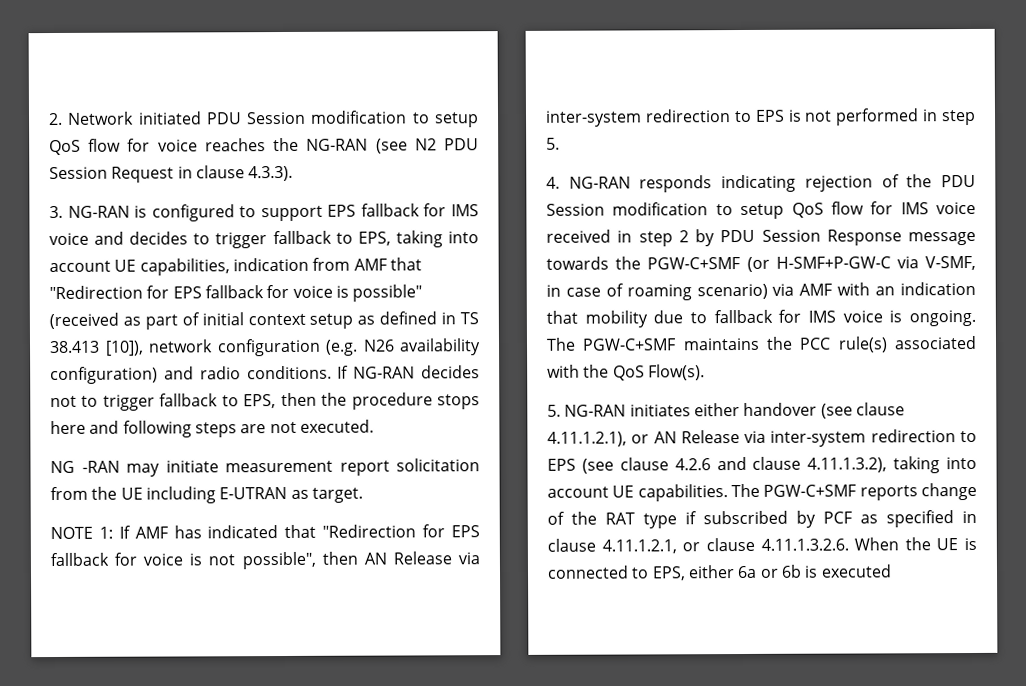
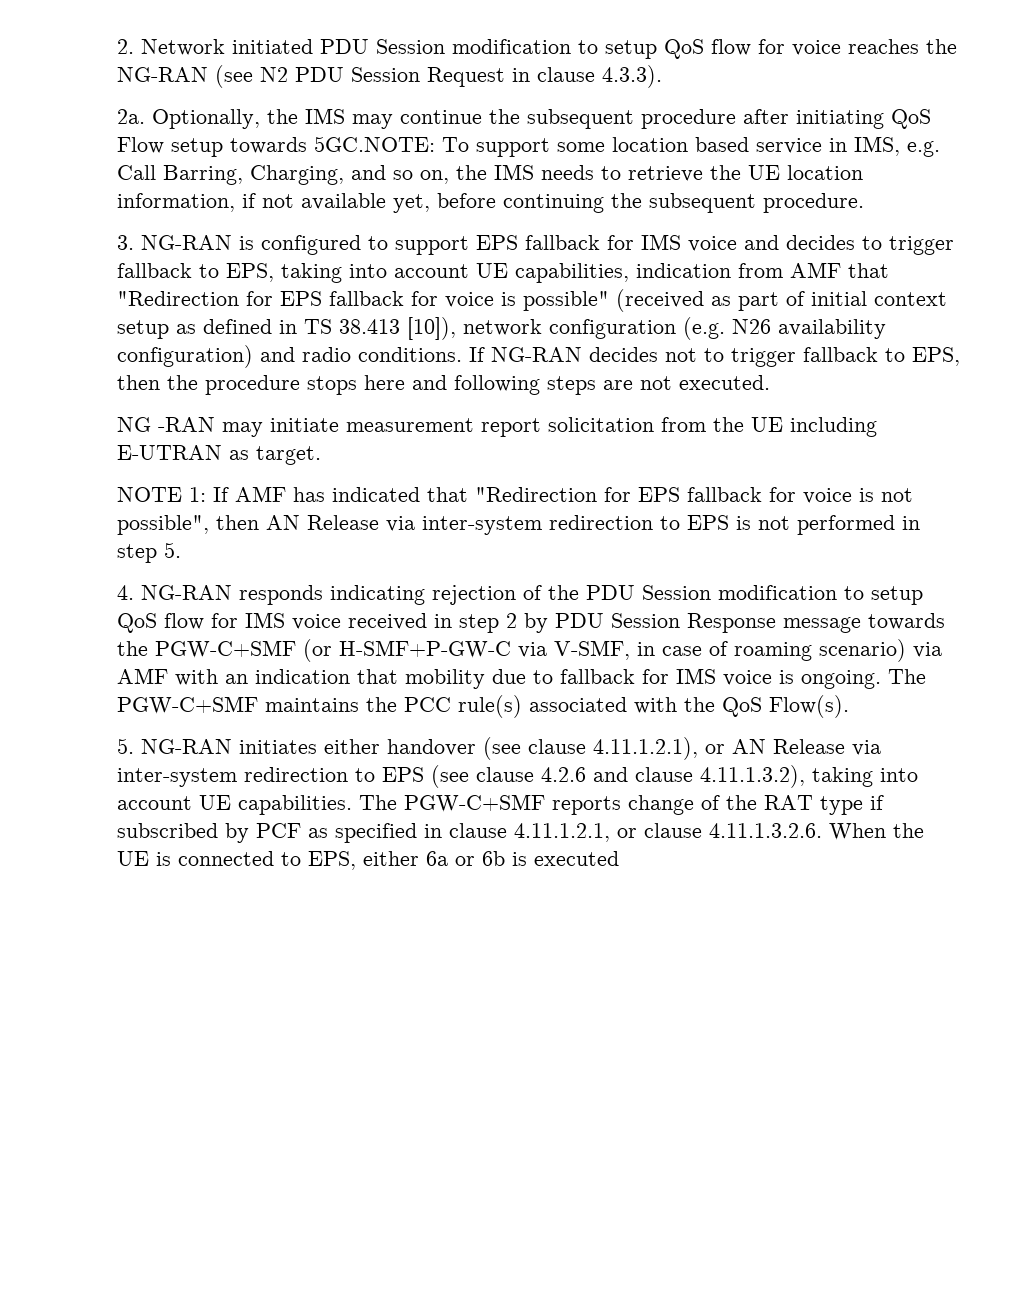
(294, 173) none -> [117,108,931,129] [117,136,940,157] [117,164,863,185] [117,193,864,213] // 2a. Optionally, the IMS may continue the subsequent procedure after initiating QoS Flow setup towards 5GC.NOTE: To support some location based service in IMS, e.g. Call Barring, Charging, and so on, the IMS needs to retrieve the UE location information, if not available yet, before continuing the subsequent procedure.

